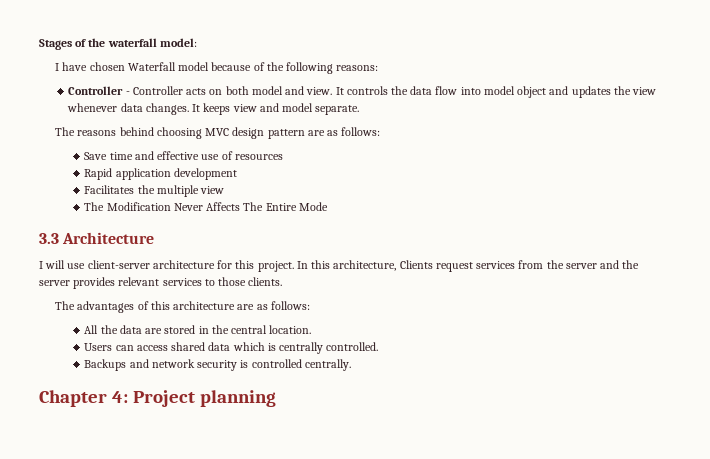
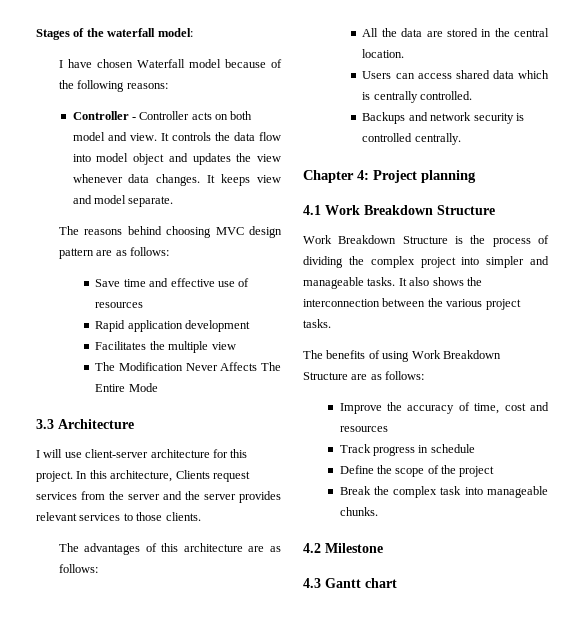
(276, 398) none -> [303,205,495,215] [303,235,549,247] [303,256,549,268] [303,277,482,289] [303,298,521,310] [303,319,331,328] [303,350,501,362] [303,371,425,380] [339,402,549,414] [339,426,388,432] [339,444,475,456] [339,465,495,477] [339,486,548,498] [339,507,378,516] [303,543,383,553] [303,578,397,588] // 4.1 Work Breakdown Structure // Work Breakdown Structure is the process of dividing the complex project into simpler and manageable tasks. It also shows the interconnection between the various project tasks. // The benefits of using Work Breakdown Structure are as follows: // Improve the accuracy of time, cost and resources // Track progress in schedule // Define the scope of the project // Break the complex task into manageable chunks. // 4.2 Milestone // 4.3 Gantt chart

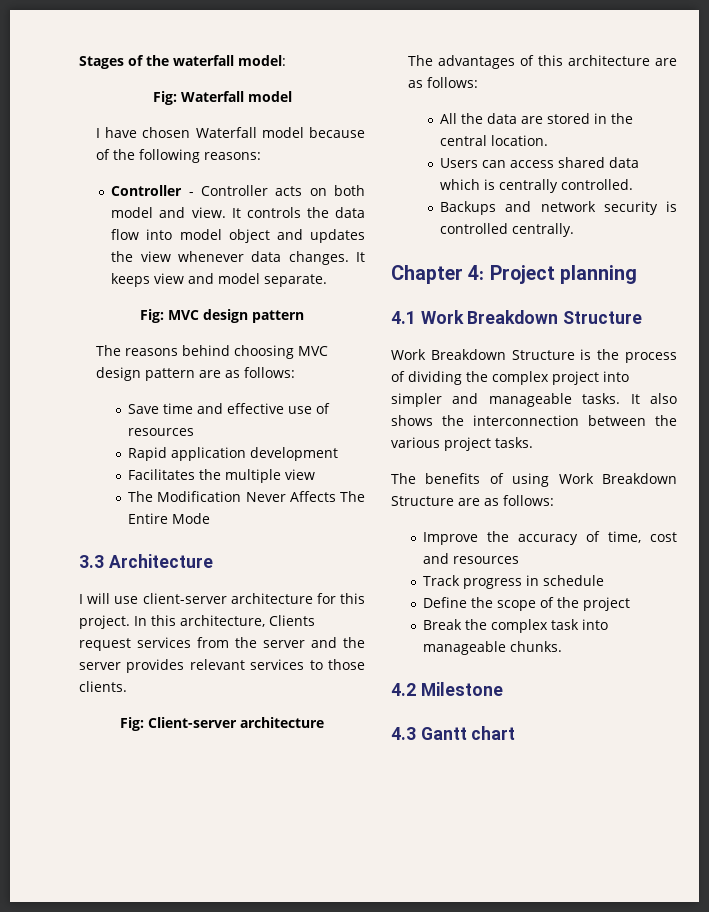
(193, 32) none -> [152,91,292,105] // Fig: Waterfall model
(174, 201) none -> [140,309,304,323] // Fig: MVC design pattern
(201, 516) none -> [120,717,324,731] // Fig: Client-server architecture

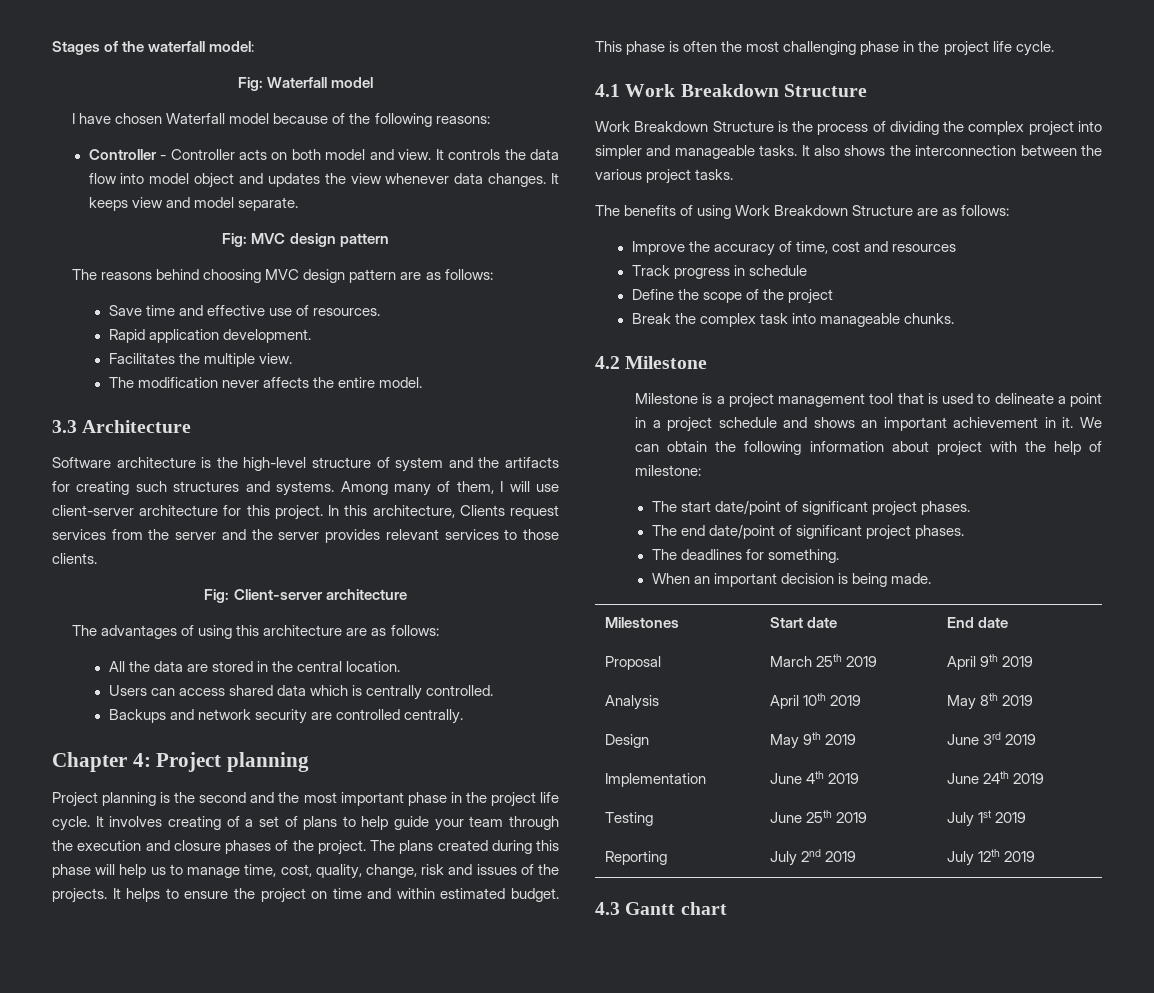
[128,428,195,436] resources -> [313,308,381,316] resources.
[250,447,339,461] development -> [222,329,311,343] development.
[285,469,316,480] [128,491,365,502] [128,513,211,524] [79,554,213,568] view // The Modification Never Affects The Entire Mode // 3.3 Architecture // -> [258,353,292,364] [108,377,423,388] [52,420,192,433] [52,457,560,472] [52,481,494,496] view. // The modification never affects the entire model. // 3.3 Architecture // Software architecture is the high-level structure of system and the artifacts for creating such structures and systems. Among many of them,
(534, 60) none -> [198,625,233,639] using
[666,201,677,212] is -> [310,712,332,720] are
(637, 274) none -> [52,792,559,807] [52,816,560,831] [52,840,559,855] [52,864,560,879] [52,888,559,903] [595,41,1054,56] // Project planning is the second and the most important phase in the project life cycle. It involves creating of a set of plans to help guide your team through the execution and closure phases of the project. The plans created during this phase will help us to manage time, cost, quality, change, risk and issues of the projects. It helps to ensure the project on time and within estimated budget. This phase is often the most challenging phase in the project life cycle.
(503, 689) none -> [635,393,1102,408] [635,417,1102,432] [635,441,1102,456] [635,465,702,476] [651,500,971,516] [651,524,965,540] [651,549,839,563] [651,573,932,587] [605,617,680,628] [770,617,838,628] [947,617,1009,628] [605,656,662,670] [770,654,878,667] [947,654,1034,670] [605,695,660,710] [770,693,862,709] [947,693,1034,710] [605,734,650,748] [770,732,857,749] [947,732,1037,745] [605,773,707,787] [770,771,860,784] [947,771,1045,784] [605,812,654,826] [770,810,868,823] [947,810,1027,827] [605,851,668,865] [770,849,857,866] [947,849,1036,866] // Milestone is a project management tool that is used to delineate a point in a project schedule and shows an important achievement in it. We can obtain the following information about project with the help of milestone: // The start date/point of significant project phases. // The end date/point of significant project phases. // The deadlines for something. // When an important decision is being made. // Milestones | Start date | End date // Proposal | March 25th 2019 | April 9th 2019 // Analysis | April 10th 2019 | May 8th 2019 // Design | May 9th 2019 | June 3rd 2019 // Implementation | June 4th 2019 | June 24th 2019 // Testing | June 25th 2019 | July 1st 2019 // Reporting | July 2nd 2019 | July 12th 2019

